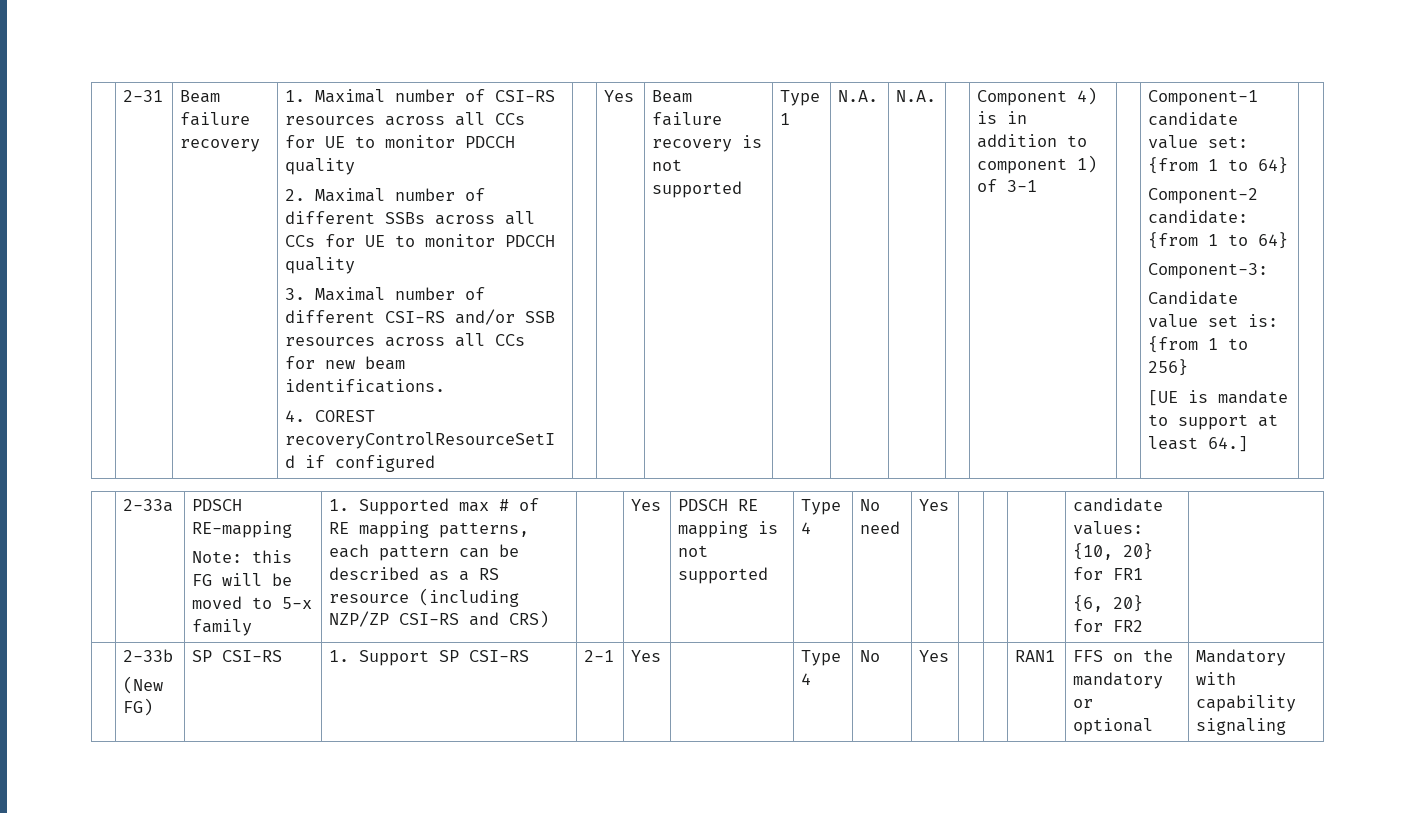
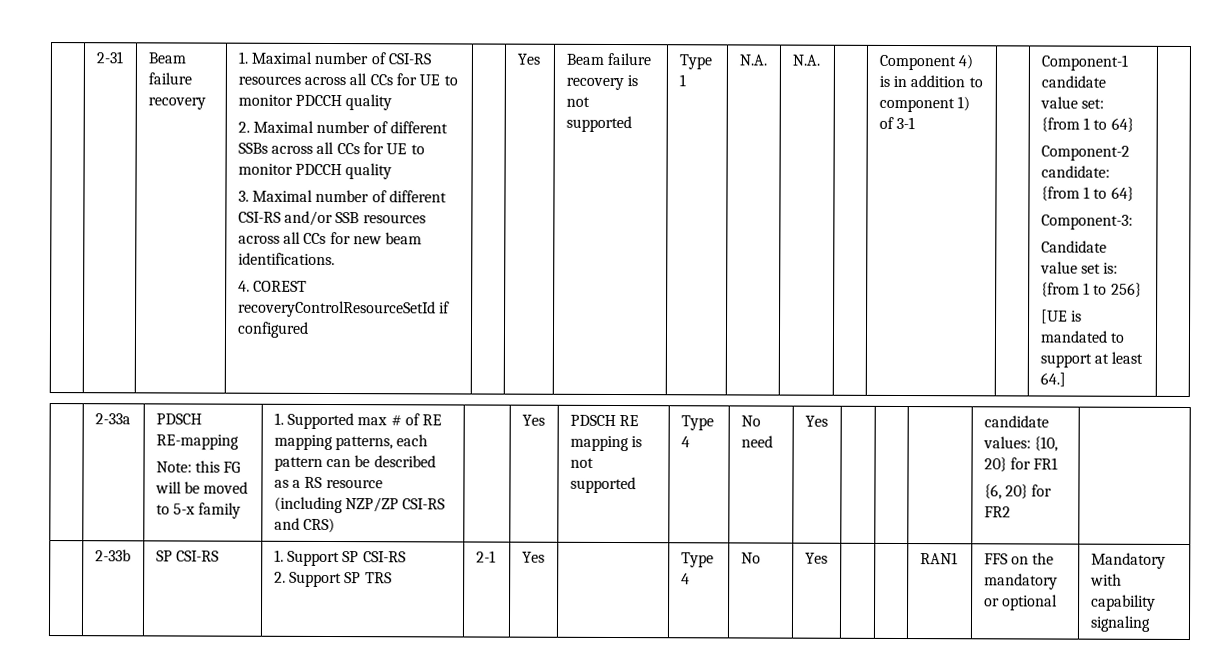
[1218,390,1289,404] mandate -> [1039,330,1108,343] mandated
[123,676,164,694] [123,698,154,716] // (New FG) -> (131, 555) none
(530, 656) none -> [273,571,392,588] // 2. Support SP TRS

